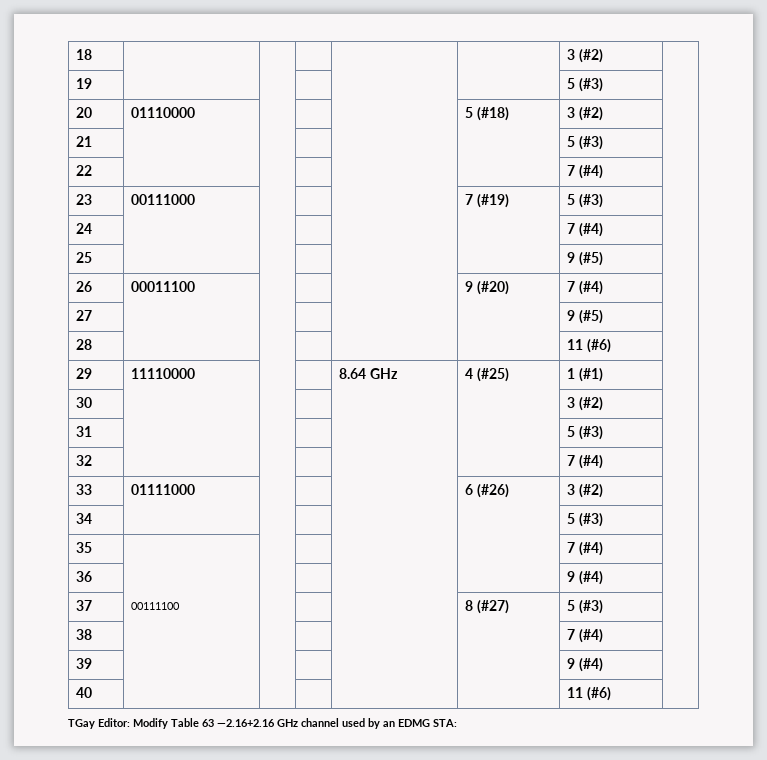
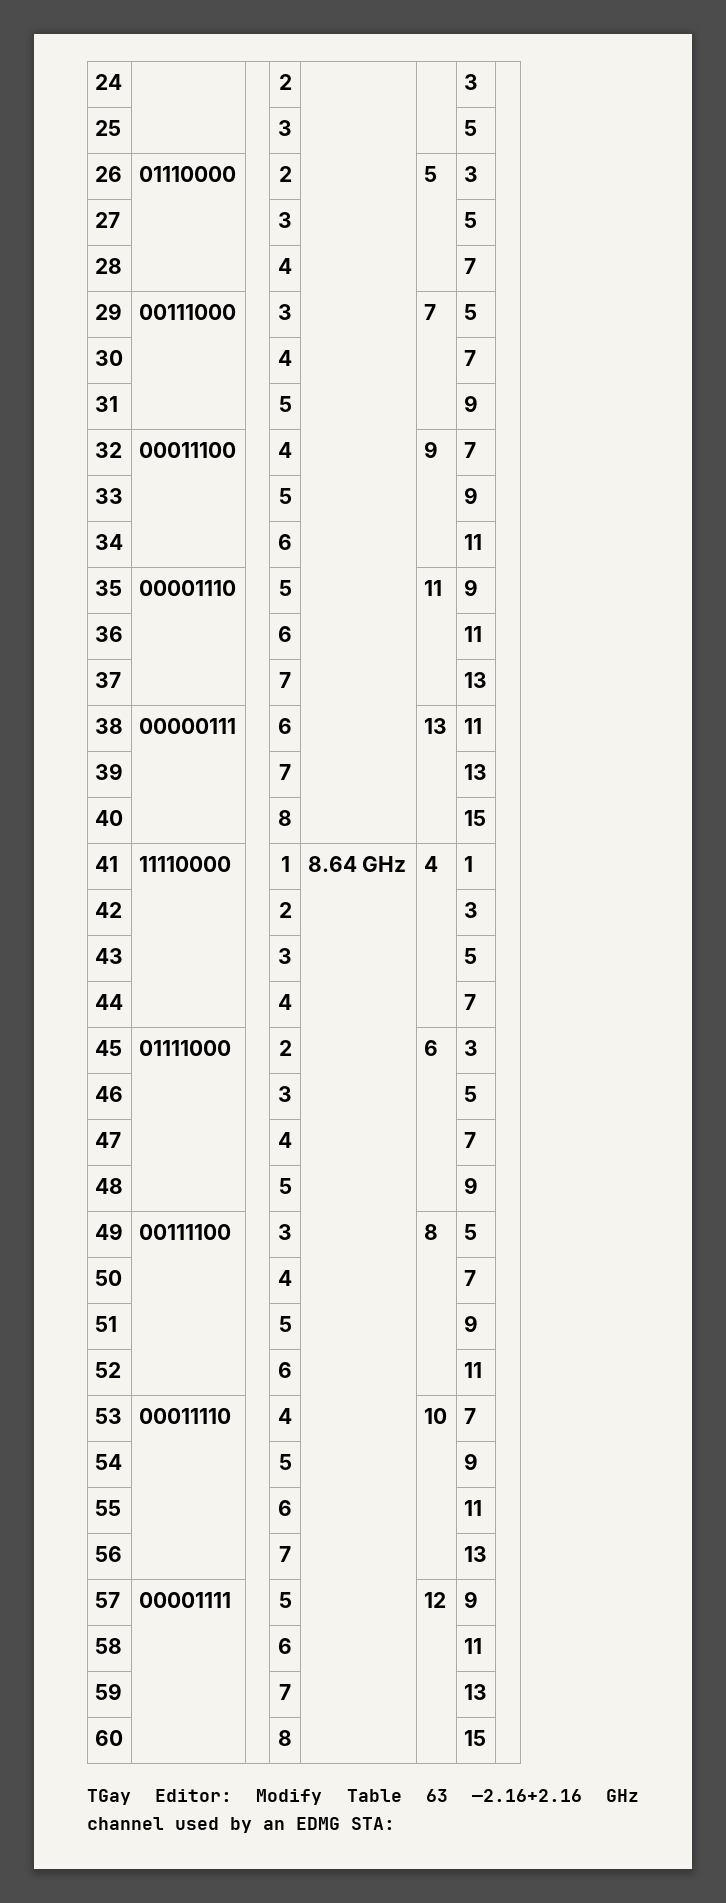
[75,49,92,60] [566,49,603,63] [75,78,92,89] [566,78,603,92] [75,107,92,118] [130,107,195,118] [464,107,509,121] [566,107,603,121] [75,136,92,147] [566,136,603,150] [75,165,92,176] [566,165,603,179] [75,194,92,205] [130,194,195,205] [464,194,509,208] [566,194,603,208] [75,223,92,234] [566,223,603,237] 18 | | | | | | 3 (#2) | // 19 | | | | | | 5 (#3) | // 20 | 01110000 | | | | 5 (#18) | 3 (#2) | // 21 | | | | | | 5 (#3) | // 22 | | | | | | 7 (#4) | // 23 | 00111000 | | | | 7 (#19) | 5 (#3) | // 24 | | | | | | 7 (#4) -> [94,74,122,90] [278,74,292,90] [463,74,478,90] 24 | | | 2 | | | 3
[566,252,603,266] | | | 9 (#5) -> [278,120,292,136] [463,120,477,136] 3 | | | 5
[130,281,195,292] [464,281,509,295] [566,281,603,295] 00011100 | | | | 9 (#20) | 7 (#4) -> [138,166,236,182] [278,166,292,182] [423,166,437,182] [463,166,478,182] 01110000 | | 2 | | 5 | 3
[566,310,603,324] | | | 9 (#5) -> [278,212,292,228] [463,212,477,228] 3 | | | 5
[566,339,611,353] | | | 11 (#6) -> [278,258,292,274] [463,258,476,274] 4 | | | 7
[130,368,195,379] [338,368,398,379] [464,368,509,382] [566,368,603,382] 11110000 | | | 8.64 GHz | 4 (#25) | 1 (#1) -> [138,304,236,320] [278,304,292,320] [423,304,436,320] [463,304,477,320] 00111000 | | 3 | | 7 | 5
[566,397,603,411] | | | 3 (#2) -> [278,350,292,366] [463,350,476,366] 4 | | | 7
[566,426,603,440] [75,455,92,466] [566,455,603,469] [75,484,92,495] [130,484,195,495] [464,484,509,498] [566,484,603,498] | | | 5 (#3) | // 32 | | | | | | 7 (#4) | // 33 | 01111000 | | | | 6 (#26) | 3 (#2) -> [278,396,292,412] [463,395,478,412] [94,442,122,458] [138,442,236,458] [278,442,292,458] [423,441,438,458] [463,442,476,458] [94,488,123,504] [278,488,292,504] [463,487,478,504] 5 | | | 9 | // 32 | 00011100 | | 4 | | 9 | 7 | // 33 | | | 5 | | | 9
[566,513,603,527] | | | 5 (#3) -> [278,534,292,550] [463,534,482,550] 6 | | | 11
[566,542,603,556] | | | | | 7 (#4) -> [138,580,236,596] [278,580,292,596] [423,580,442,596] [463,579,478,596] 00001110 | | 5 | | 11 | 9
[566,571,603,585] | | | 9 (#4) -> [278,626,292,642] [463,626,482,642] 6 | | | 11
[130,602,180,610] [464,600,509,614] [566,600,603,614] [75,629,92,640] [566,629,603,643] 00111100 | | | | 8 (#27) | 5 (#3) | // 38 | | | | | | 7 (#4) -> [279,672,291,688] [463,672,487,688] [94,718,123,734] [138,718,236,734] [278,718,292,734] [423,718,447,734] [463,718,482,734] | | 7 | | | 13 | // 38 | 00000111 | | 6 | | 13 | 11
[566,658,603,672] | | | 9 (#4) -> [279,764,291,780] [463,764,487,780] 7 | | | 13
[566,687,611,701] | | | 11 (#6) -> [278,810,292,826] [463,810,486,826] [94,856,118,872] [138,856,231,872] [280,856,290,872] [307,856,407,872] [423,856,438,872] [463,856,473,872] [94,902,122,918] [278,902,292,918] [463,902,478,918] [94,948,123,964] [278,948,292,964] [463,948,477,964] [94,994,123,1010] [278,994,292,1010] [463,994,476,1010] [94,1040,122,1056] [138,1040,231,1056] [278,1040,292,1056] [423,1040,438,1056] [463,1040,478,1056] [94,1086,123,1102] [278,1086,292,1102] [463,1086,477,1102] [94,1132,121,1148] [278,1132,292,1148] [463,1132,476,1148] [94,1178,123,1194] [278,1178,292,1194] [463,1177,478,1194] [94,1223,123,1240] [138,1224,231,1240] [278,1224,292,1240] [423,1224,438,1240] [463,1224,477,1240] [94,1270,122,1286] [278,1270,292,1286] [463,1270,476,1286] [94,1316,117,1332] [278,1316,292,1332] [463,1315,478,1332] [94,1362,121,1378] [278,1362,292,1378] [463,1362,482,1378] [94,1408,122,1424] [138,1408,231,1424] [278,1408,292,1424] [423,1408,447,1424] [463,1408,476,1424] [94,1454,122,1470] [278,1454,292,1470] [463,1453,478,1470] [94,1500,121,1516] [278,1500,292,1516] [463,1500,482,1516] [94,1546,122,1562] [279,1546,291,1562] [463,1546,487,1562] [94,1592,120,1608] [138,1592,231,1608] [278,1592,292,1608] [423,1592,446,1608] [463,1591,478,1608] [94,1638,122,1654] [278,1638,292,1654] [463,1638,482,1654] [94,1683,122,1700] [279,1684,291,1700] [463,1684,487,1700] [94,1730,123,1746] [278,1730,292,1746] [463,1730,486,1746] 8 | | | 15 | // 41 | 11110000 | | 1 | 8.64 GHz | 4 | 1 | // 42 | | | 2 | | | 3 | // 43 | | | 3 | | | 5 | // 44 | | | 4 | | | 7 | // 45 | 01111000 | | 2 | | 6 | 3 | // 46 | | | 3 | | | 5 | // 47 | | | 4 | | | 7 | // 48 | | | 5 | | | 9 | // 49 | 00111100 | | 3 | | 8 | 5 | // 50 | | | 4 | | | 7 | // 51 | | | 5 | | | 9 | // 52 | | | 6 | | | 11 | // 53 | 00011110 | | 4 | | 10 | 7 | // 54 | | | 5 | | | 9 | // 55 | | | 6 | | | 11 | // 56 | | | 7 | | | 13 | // 57 | 00001111 | | 5 | | 12 | 9 | // 58 | | | 6 | | | 11 | // 59 | | | 7 | | | 13 | // 60 | | | 8 | | | 15

